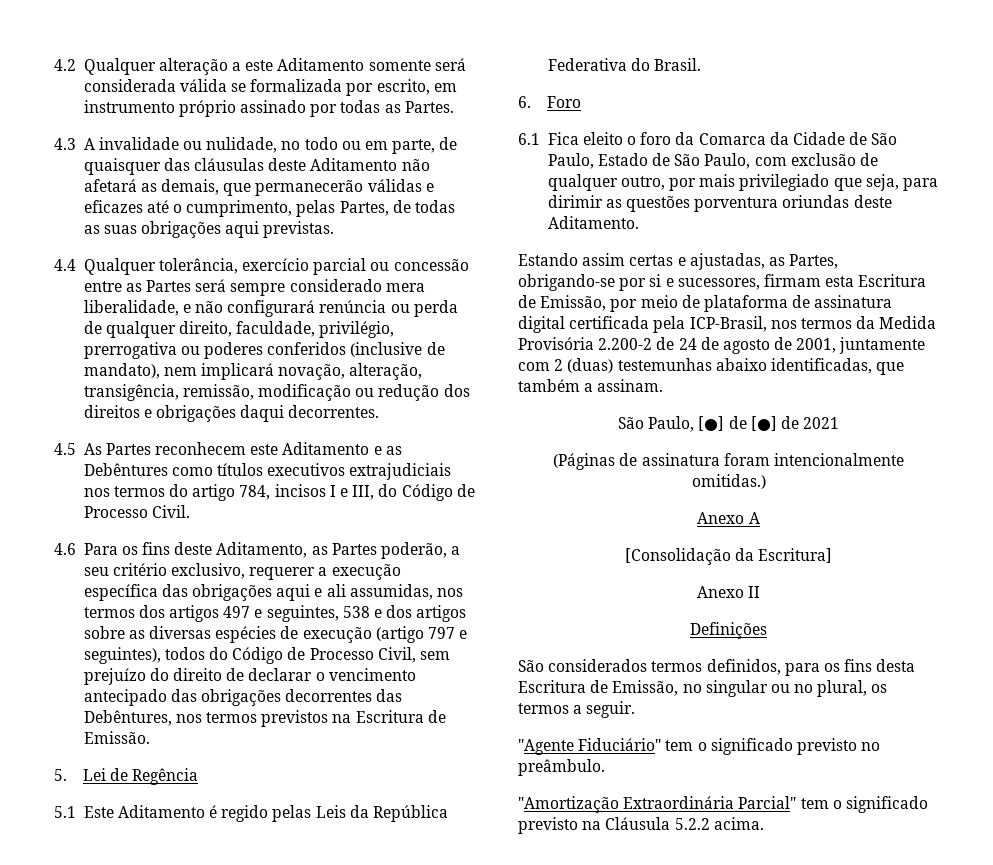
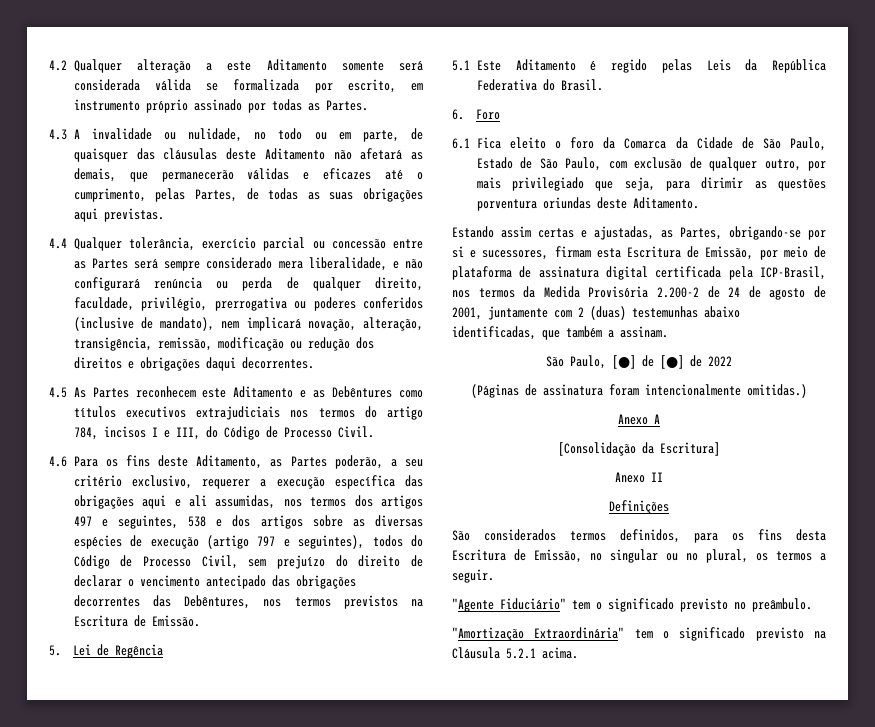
[803,417,840,429] 2021 -> [708,356,732,367] 2022
[623,796,797,809] Extraordinária Parcial" -> [534,627,625,639] Extraordinária"
[674,818,710,830] 5.2.2 -> [506,648,536,659] 5.2.1

